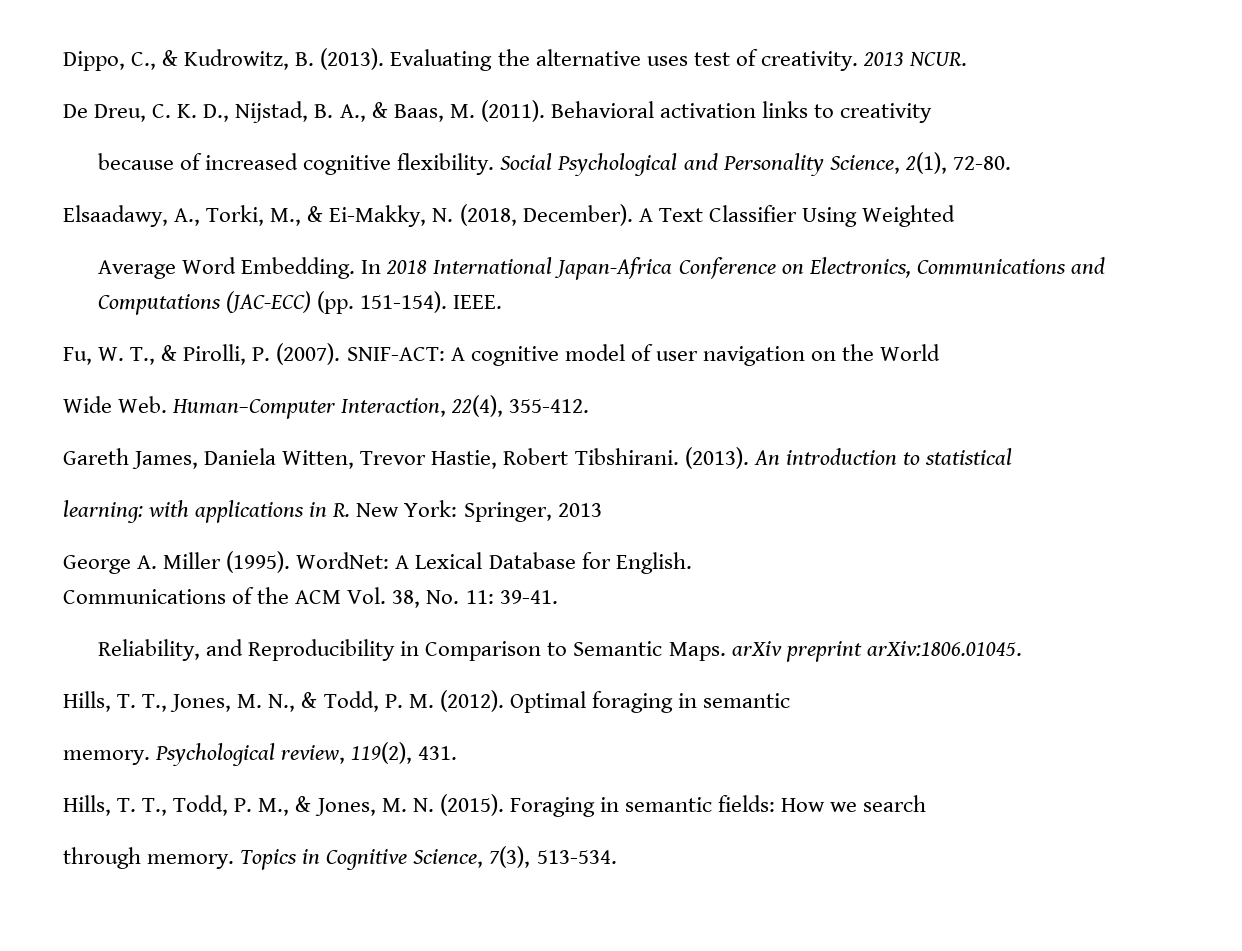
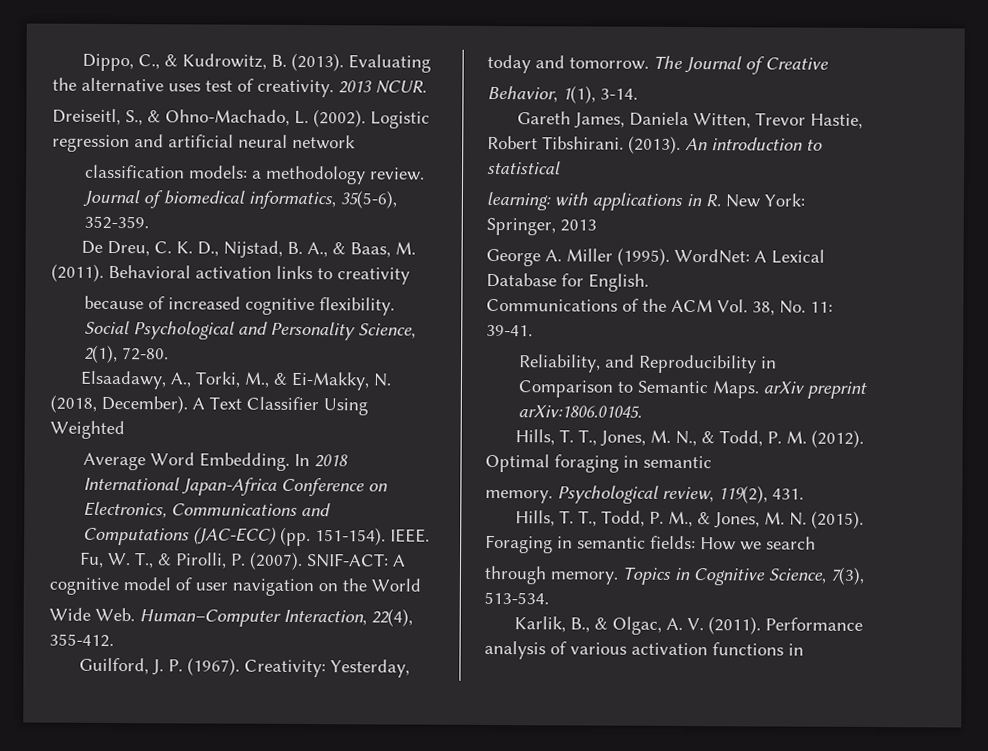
(968, 59) none -> [52,108,430,129] [52,134,356,153] [84,164,425,185] [81,189,397,210] [83,215,149,230] // Dreiseitl, S., & Ohno-Machado, L. (2002). Logistic regression and artificial neural network // classification models: a methodology review. Journal of biomedical informatics, 35(5-6), 352-359.
(590, 406) none -> [79,657,411,678] [487,54,829,75] [487,85,638,104] // Guilford, J. P. (1967). Creativity: Yesterday, today and tomorrow. The Journal of Creative // Behavior, 1(1), 3-14.
(617, 857) none -> [514,616,864,635] [484,640,804,660] // Karlik, B., & Olgac, A. V. (2011). Performance analysis of various activation functions in

